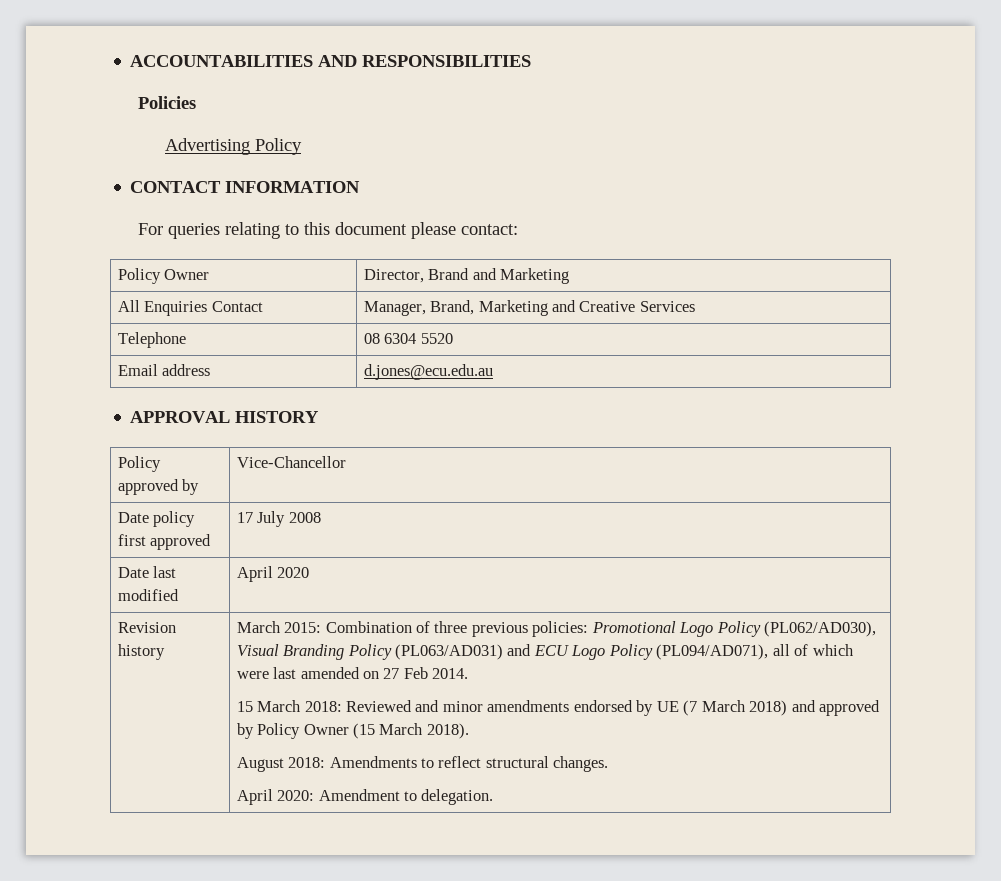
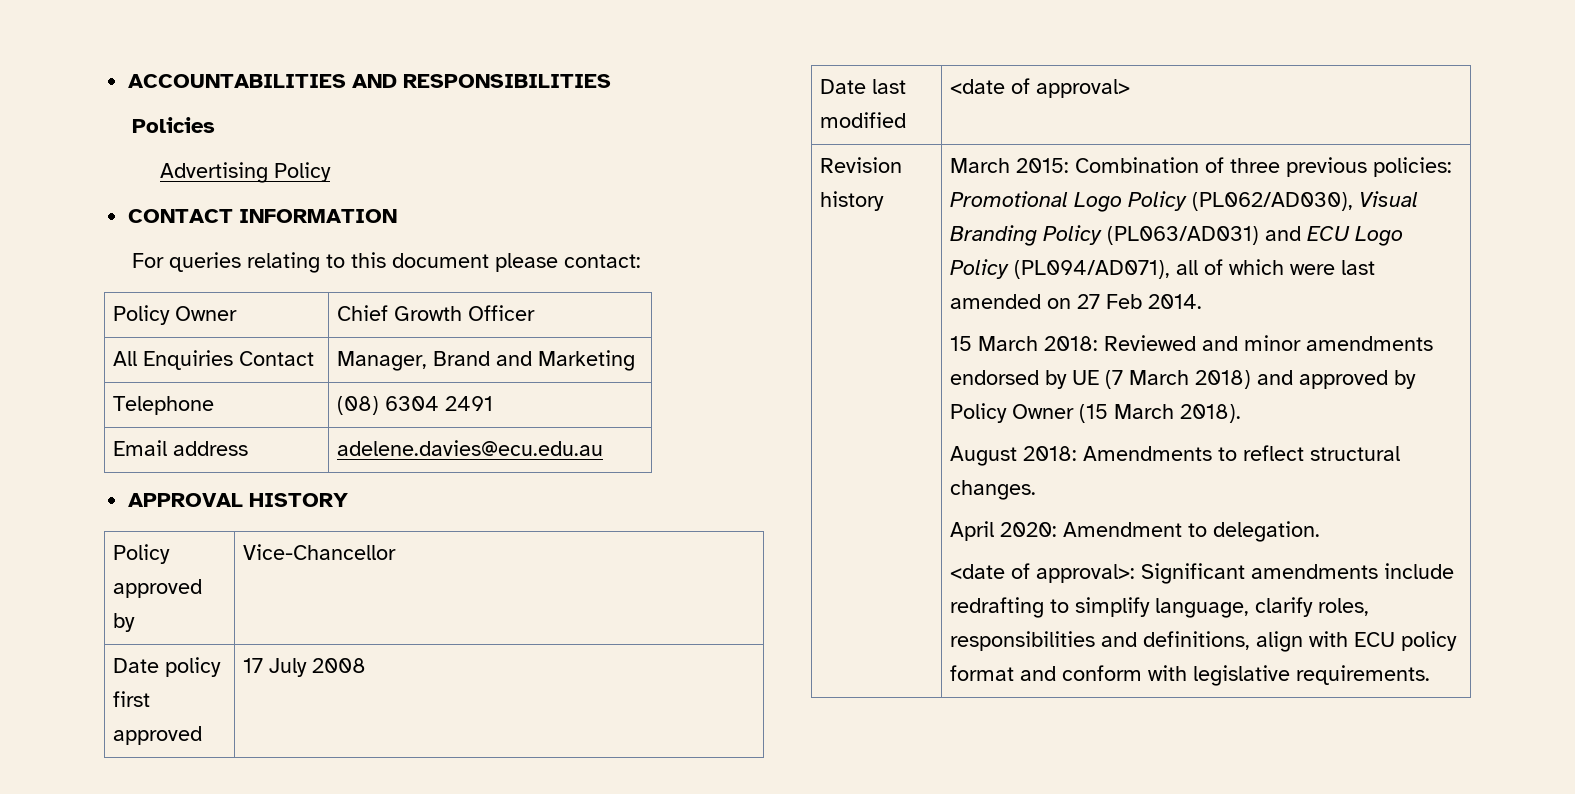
[363,268,570,284] Director, Brand and Marketing -> [337,305,536,321] Chief Growth Officer
[430,300,695,316] [117,332,186,348] [363,333,453,344] Brand, Marketing and Creative Services // Telephone | 08 6304 5520 -> [433,350,636,371] [113,396,215,415] [337,396,494,415] Brand and Marketing // Telephone | (08) 6304 2491
[363,364,493,380] d.jones@ecu.edu.au -> [337,440,604,456] adelene.davies@ecu.edu.au
[236,566,310,582] April 2020 -> [950,78,1131,98] <date of approval>
(494, 797) none -> [950,563,1455,584] [950,597,1370,618] [950,631,1458,652] [950,665,1431,686] // <date of approval>: Significant amendments include redrafting to simplify language, clarify roles, responsibilities and definitions, align with ECU policy format and conform with legislative requirements.

